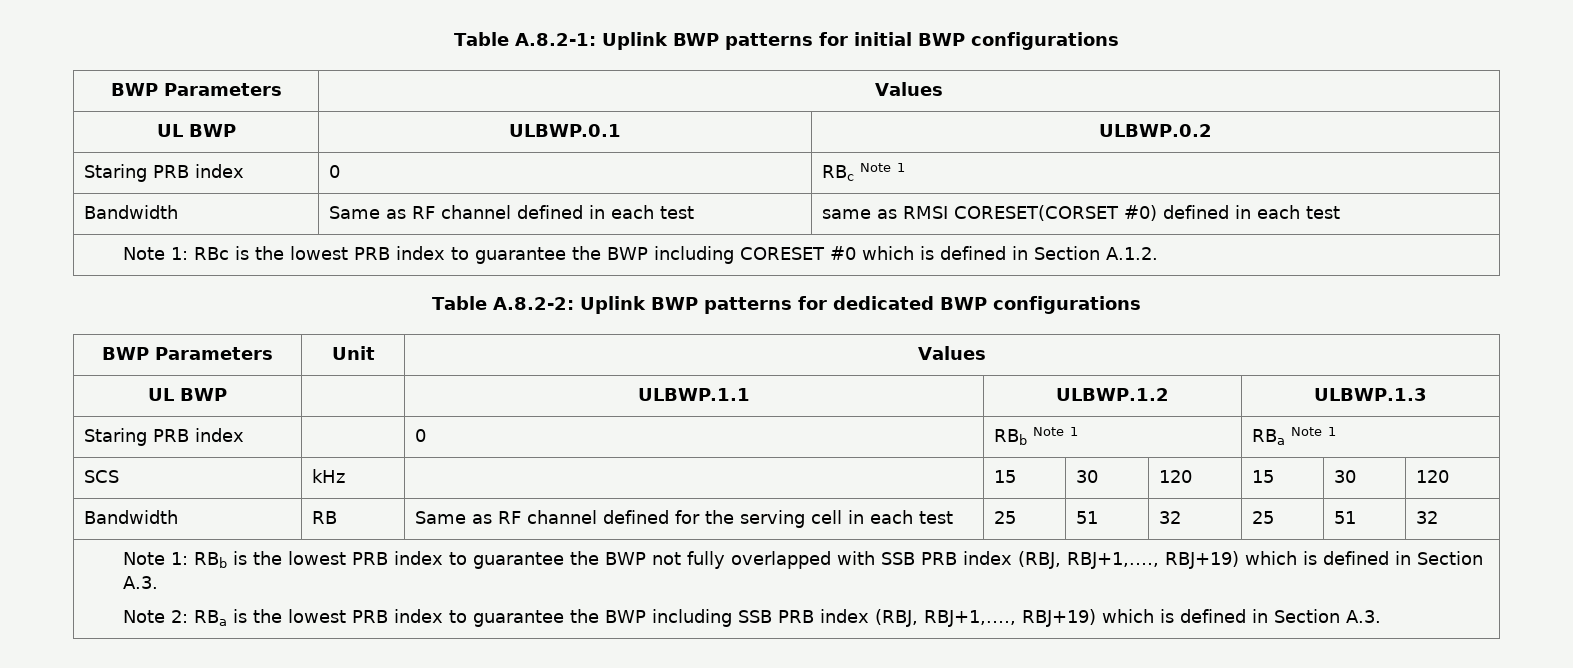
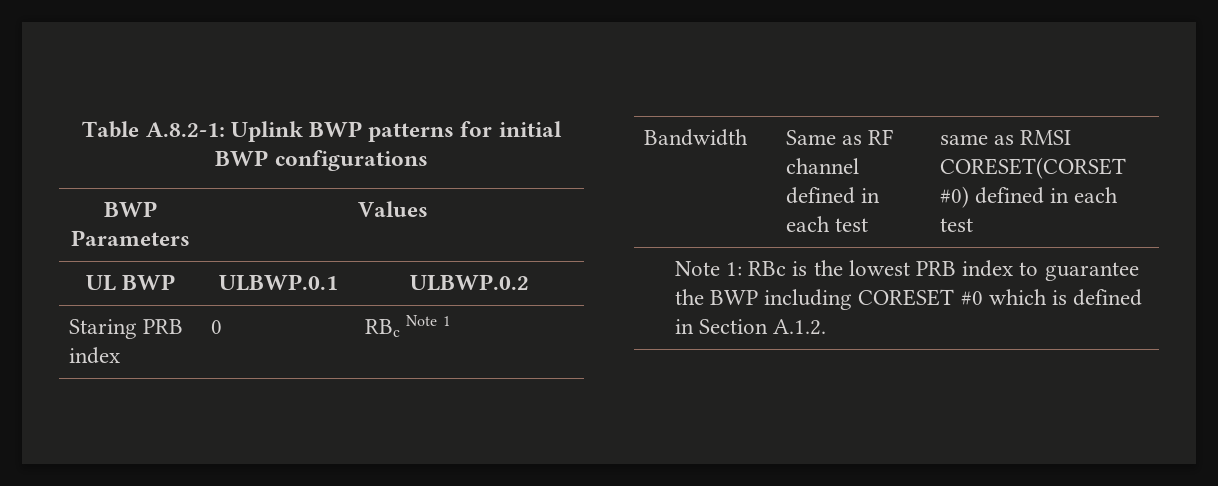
[432,296,1141,314] [102,347,273,360] [331,346,375,360] [918,346,987,360] [148,388,228,401] [637,388,751,401] [1056,388,1170,401] [1314,388,1428,401] [83,428,244,446] [414,429,426,442] [993,427,1078,445] [1251,427,1336,445] [83,470,119,483] [311,469,345,483] [993,470,1016,483] [1075,470,1098,483] [1158,470,1192,483] [1251,470,1274,483] [1333,470,1356,483] [1415,470,1449,483] [83,510,178,524] [311,511,337,524] [414,510,953,528] [993,511,1016,524] [1075,511,1098,524] [1158,511,1181,524] [1251,511,1274,524] [1333,511,1356,524] [1415,511,1438,524] [122,551,1483,569] [122,576,158,589] [122,609,1381,627] // Table A.8.2-2: Uplink BWP patterns for dedicated BWP configurations // BWP Parameters | Unit | Values // UL BWP | | ULBWP.1.1 | ULBWP.1.2 | ULBWP.1.3 // Staring PRB index | | 0 | RBb Note 1 | RBa Note 1 // SCS | kHz | | 15 | 30 | 120 | 15 | 30 | 120 // Bandwidth | RB | Same as RF channel defined for the serving cell in each test | 25 | 51 | 32 | 25 | 51 | 32 // Note 1: RBb is the lowest PRB index to guarantee the BWP not fully overlapped with SSB PRB index (RBJ, RBJ+1,.…, RBJ+19) which is defined in Section A.3. // Note 2: RBa is the lowest PRB index to guarantee the BWP including SSB PRB index (RBJ, RBJ+1,.…, RBJ+19) which is defined in Section A.3. -> (827, 327) none

